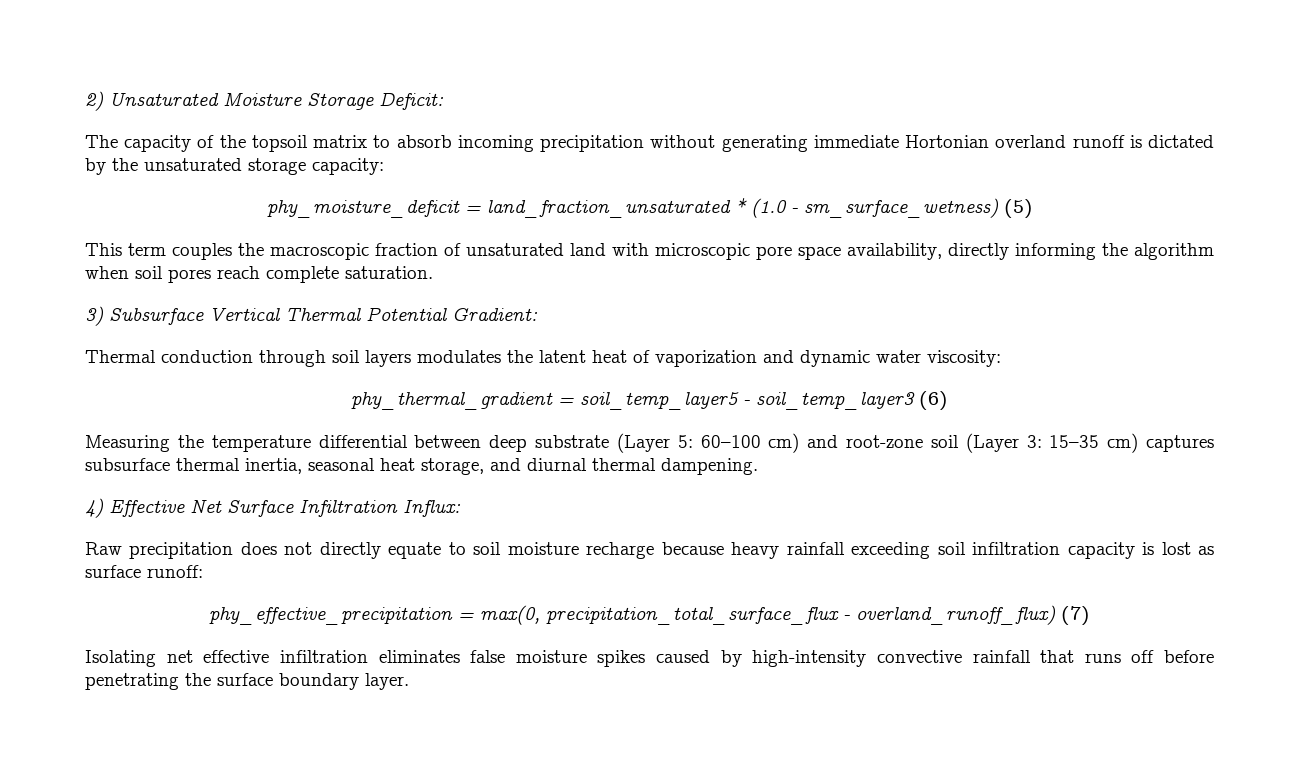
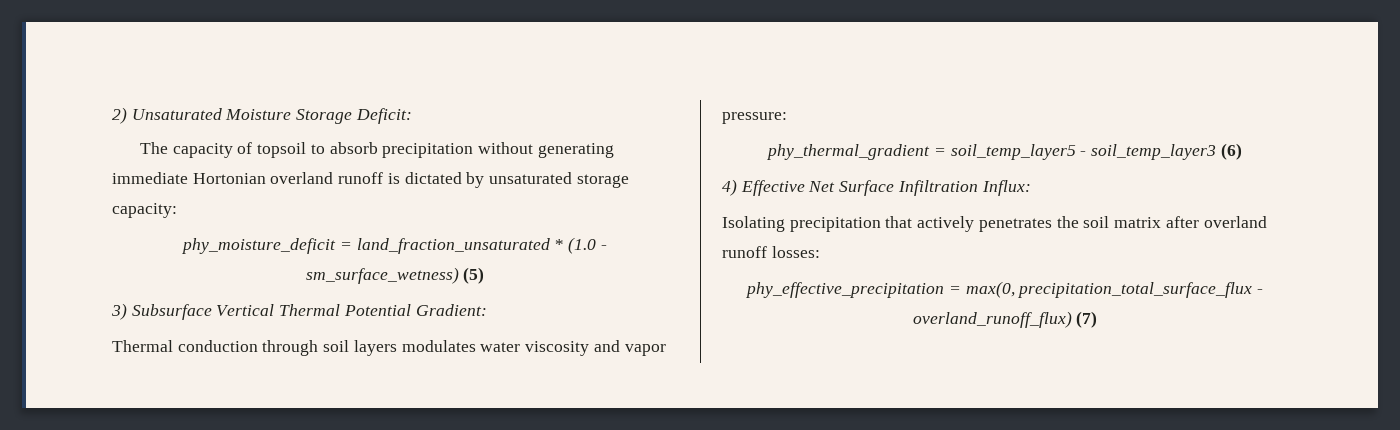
[219,135,368,152] the topsoil matrix -> [257,142,307,158] topsoil
[457,135,534,152] incoming -> (378, 148) none
[112,158,138,171] the -> (485, 180) none
[85,243,1214,260] [85,266,433,283] // This term couples the macroscopic fraction of unsaturated land with microscopic pore space availability, directly informing the algorithm when soil pores reach complete saturation. -> (485, 275) none
[507,350,1001,367] the latent heat of vaporization and dynamic water viscosity: -> [480,340,666,356] [722,112,787,124] water viscosity and vapor pressure:
[85,433,1215,453] [85,458,758,475] // Measuring the temperature differential between deep substrate (Layer 5: 60–100 cm) and root-zone soil (Layer 3: 15–35 cm) captures subsurface thermal inertia, seasonal heat storage, and diurnal thermal dampening. -> (1242, 151) none
[85,542,1214,559] [85,565,203,578] Raw precipitation does not directly equate to soil moisture recharge because heavy rainfall exceeding soil infiltration capacity is lost as surface runoff: -> [722,216,1267,232] [722,246,820,258] Isolating precipitation that actively penetrates the soil matrix after overland runoff losses:
[85,650,1214,667] [85,673,409,690] // Isolating net effective infiltration eliminates false moisture spikes caused by high-intensity convective rainfall that runs off before penetrating the surface boundary layer. -> (1098, 319) none

